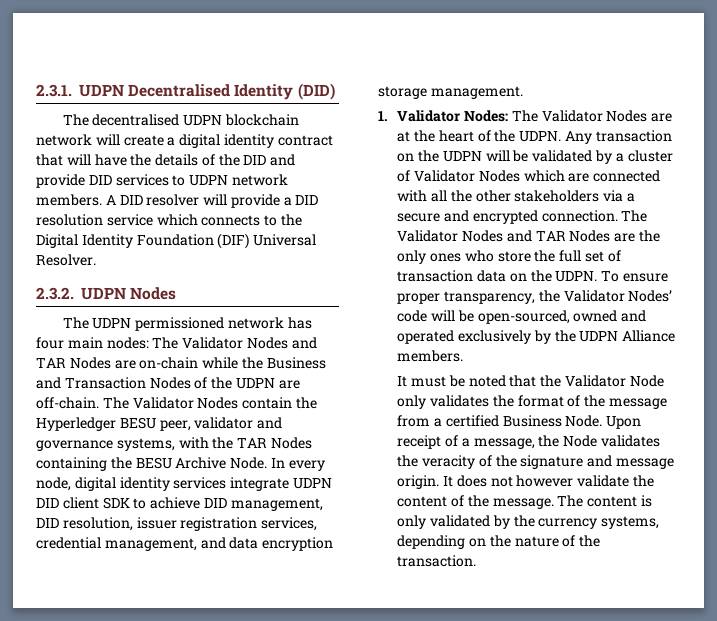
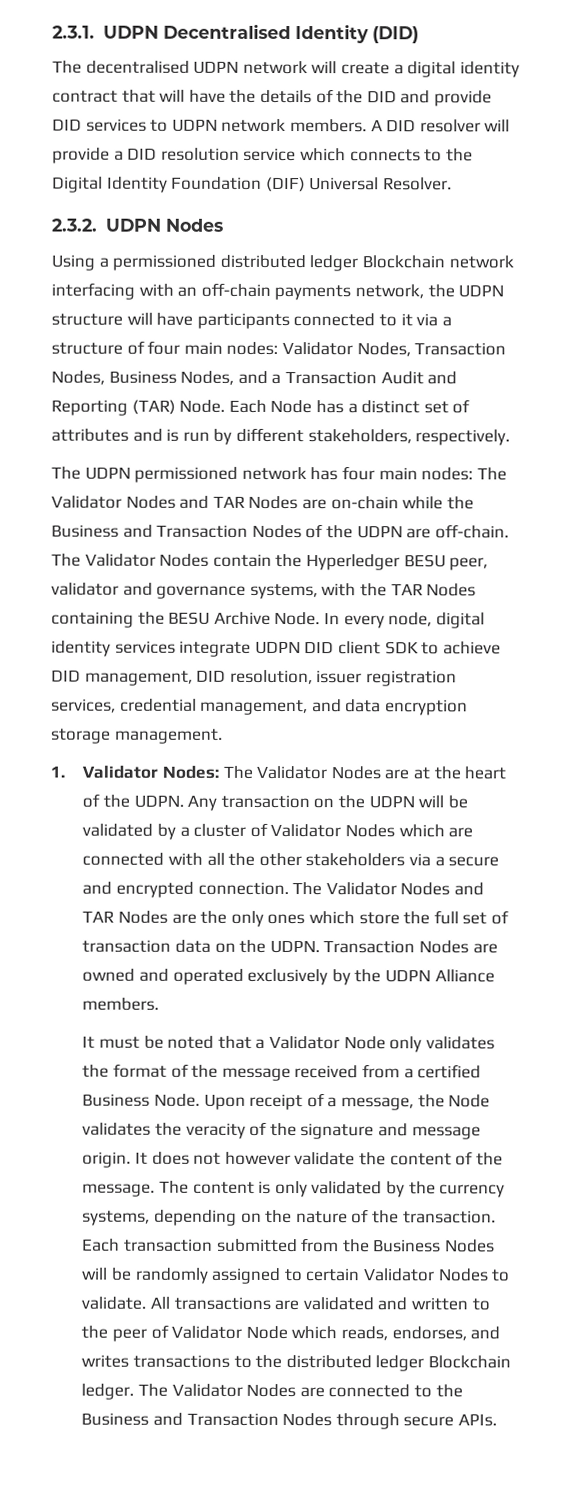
[224,114,299,126] blockchain -> (240, 67) none
(177, 293) none -> [51,254,514,272] [51,282,505,301] [51,312,452,330] [51,340,507,357] [51,370,458,385] [51,399,471,416] [51,427,511,446] // Using a permissioned distributed ledger Blockchain network interfacing with an off-chain payments network, the UDPN structure will have participants connected to it via a structure of four main nodes: Validator Nodes, Transaction Nodes, Business Nodes, and a Transaction Audit and Reporting (TAR) Node. Each Node has a distinct set of attributes and is run by different stakeholders, respectively.
[464,250,494,262] who -> [308,911,355,925] which
[601,271,669,282] [397,290,673,304] [397,310,570,324] To ensure proper transparency, the Validator Nodes’ code will be open-sourced, -> [323,940,498,954] Transaction Nodes are
[540,375,562,387] the -> [255,1038,266,1049] a
(668, 403) none -> [294,1065,359,1079] received
(477, 561) none -> [82,1238,495,1253] [81,1267,510,1284] [81,1296,490,1311] [81,1324,501,1342] [81,1354,511,1372] [81,1383,463,1400] [81,1412,497,1430] Each transaction submitted from the Business Nodes will be randomly assigned to certain Validator Nodes to validate. All transactions are validated and written to the peer of Validator Node which reads, endorses, and writes transactions to the distributed ledger Blockchain ledger. The Validator Nodes are connected to the Business and Transaction Nodes through secure APIs.

